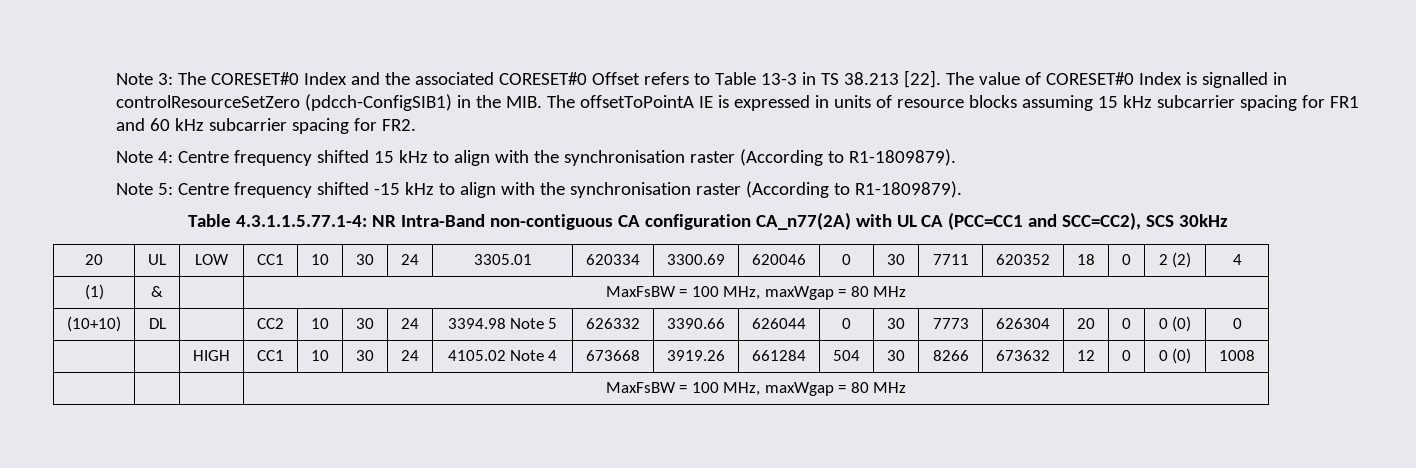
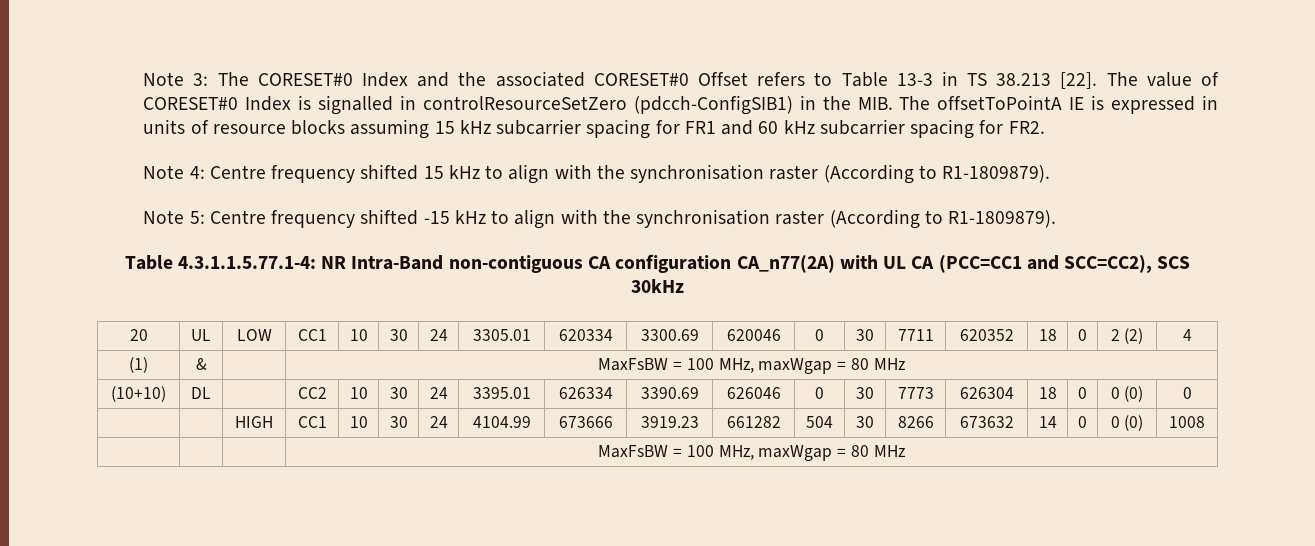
[447,318,558,329] [586,318,640,329] [667,318,725,329] [752,318,806,329] 3394.98 Note 5 | 626332 | 3390.66 | 626044 -> [472,387,531,399] [558,387,613,399] [640,387,699,399] [726,387,781,399] 3395.01 | 626334 | 3390.69 | 626046
[1077,318,1095,329] 20 -> [1038,387,1057,399] 18
[447,350,558,361] [586,350,640,361] [667,350,725,361] [752,350,806,361] 4105.02 Note 4 | 673668 | 3919.26 | 661284 -> [472,416,531,428] [558,416,613,428] [640,416,699,428] [726,416,781,428] 4104.99 | 673666 | 3919.23 | 661282
[1077,350,1095,361] 12 -> [1038,416,1057,428] 14

